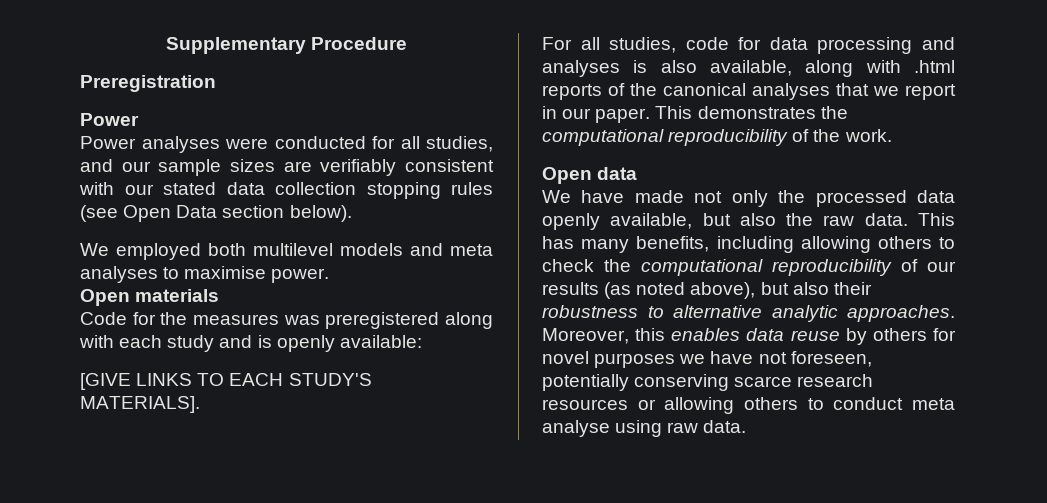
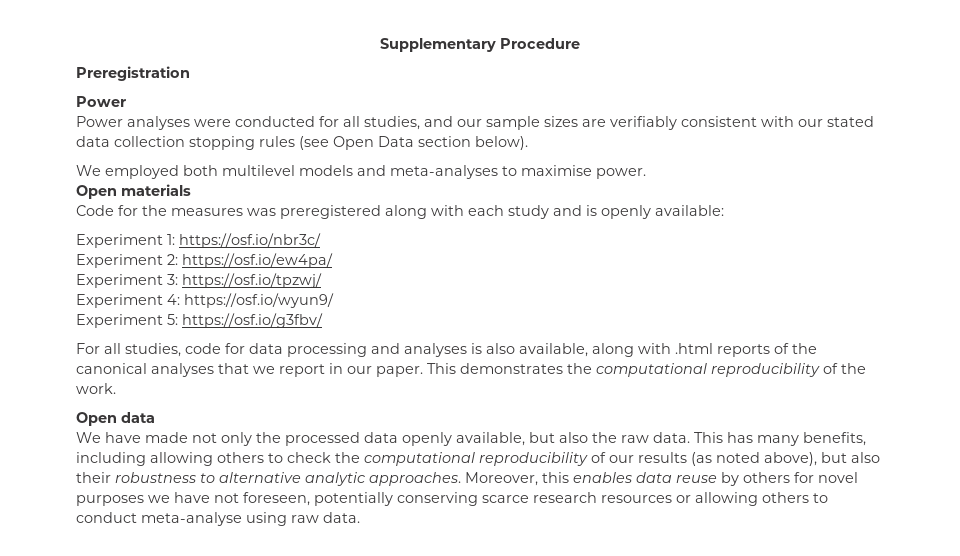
[450,244,493,256] [80,266,158,283] meta analyses -> [390,165,498,179] meta-analyses
[80,373,372,390] [80,396,200,413] [GIVE LINKS TO EACH STUDY'S MATERIALS]. -> [76,233,321,248] [76,253,333,268] [76,273,322,288] [76,293,334,308] [76,313,323,328] Experiment 1: https://osf.io/nbr3c/ // Experiment 2: https://osf.io/ew4pa/ // Experiment 3: https://osf.io/tpzwj/ // Experiment 4: https://osf.io/wyun9/ // Experiment 5: https://osf.io/g3fbv/
[912,398,955,410] [542,420,610,437] meta analyse -> [141,512,242,526] meta-analyse

